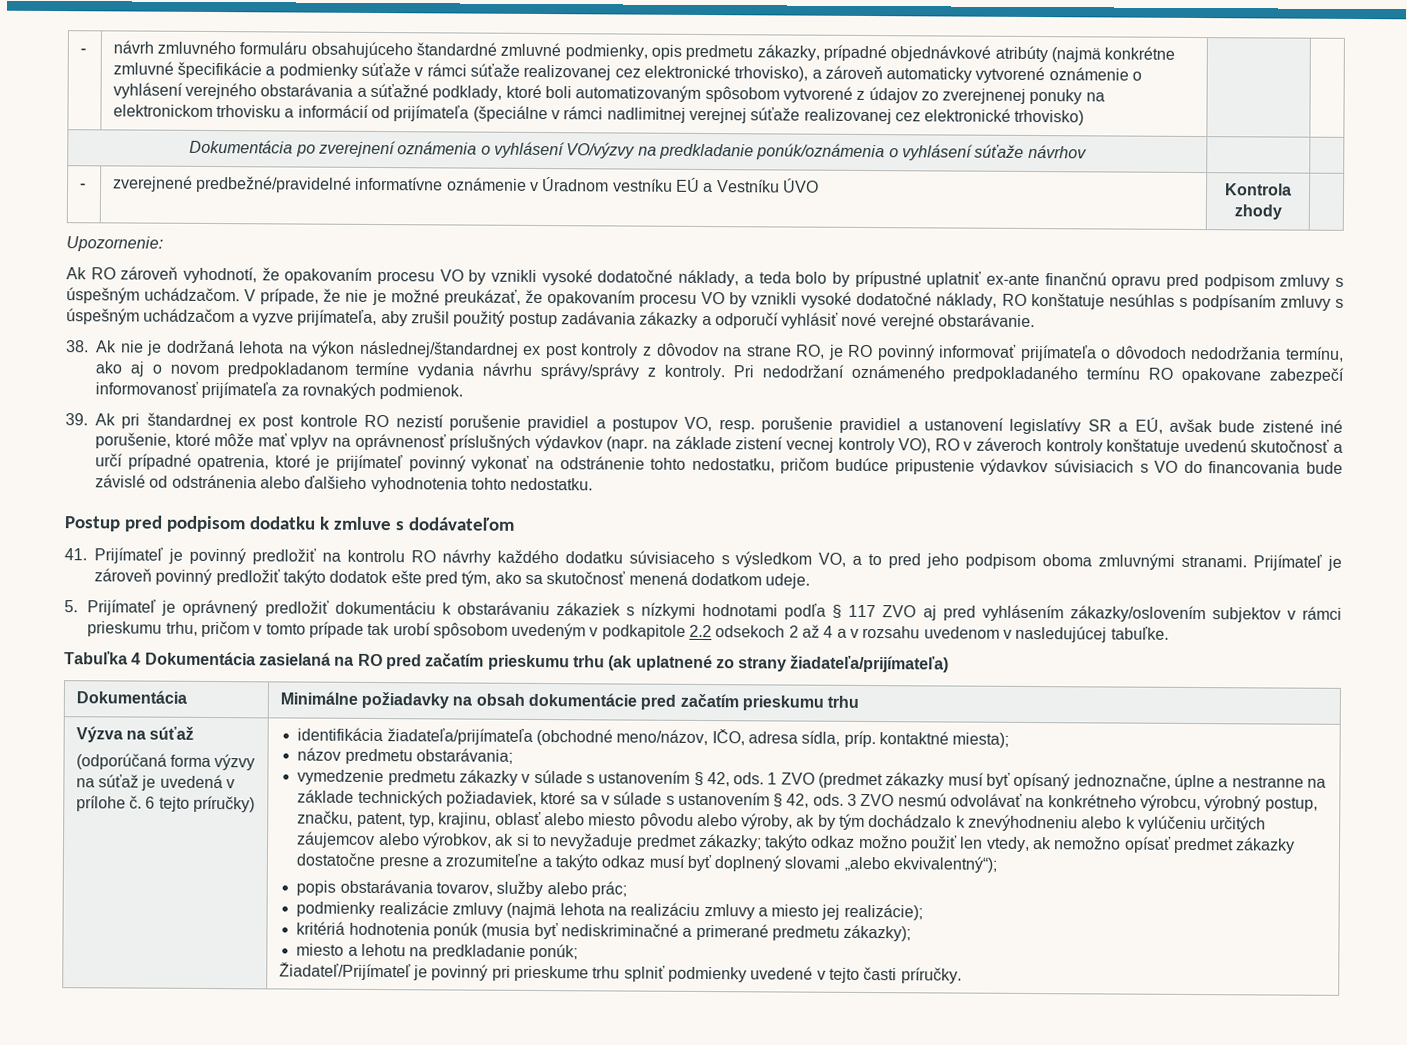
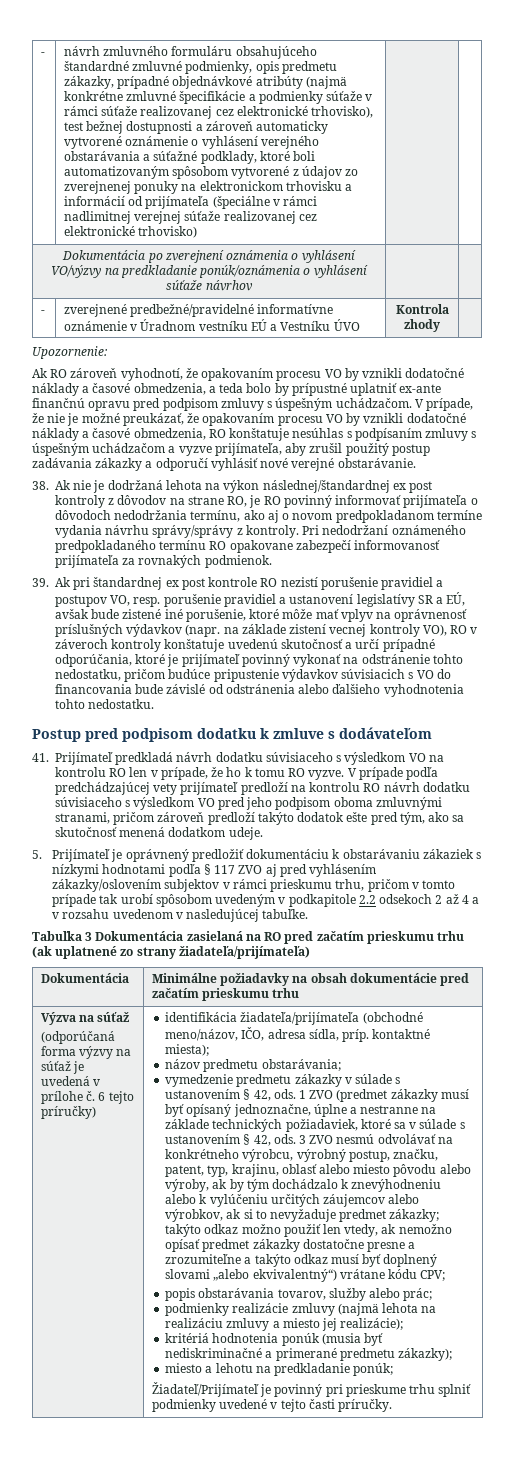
(809, 74) none -> [63,121,193,134] test bežnej dostupnosti
[541,269,740,287] vysoké dodatočné náklady, -> [405,368,465,378] [32,383,206,396] dodatočné náklady a časové obmedzenia,
[801,291,998,309] vysoké dodatočné náklady, -> [406,413,466,423] [32,428,206,441] dodatočné náklady a časové obmedzenia,
[197,454,270,471] opatrenia, -> [55,654,132,667] odporúčania,
[167,547,883,568] je povinný predložiť na kontrolu RO návrhy každého dodatku súvisiaceho s výsledkom VO, a to -> [115,752,444,765] [55,767,439,780] [55,782,470,795] [55,797,215,810] predkladá návrh dodatku súvisiaceho s výsledkom VO na kontrolu RO len v prípade, že ho k tomu RO vyzve. V prípade podľa predchádzajúcej vety prijímateľ predloží na kontrolu RO návrh dodatku súvisiaceho s výsledkom VO
[1181,554,1343,571] [94,568,281,586] stranami. Prijímateľ je zároveň povinný predložiť -> [55,812,255,825] stranami, pričom zároveň predloží
[131,652,142,665] 4 -> [85,932,93,941] 3
[893,856,998,873] ekvivalentný“); -> [252,1269,446,1282] ekvivalentný“) vrátane kódu CPV;

